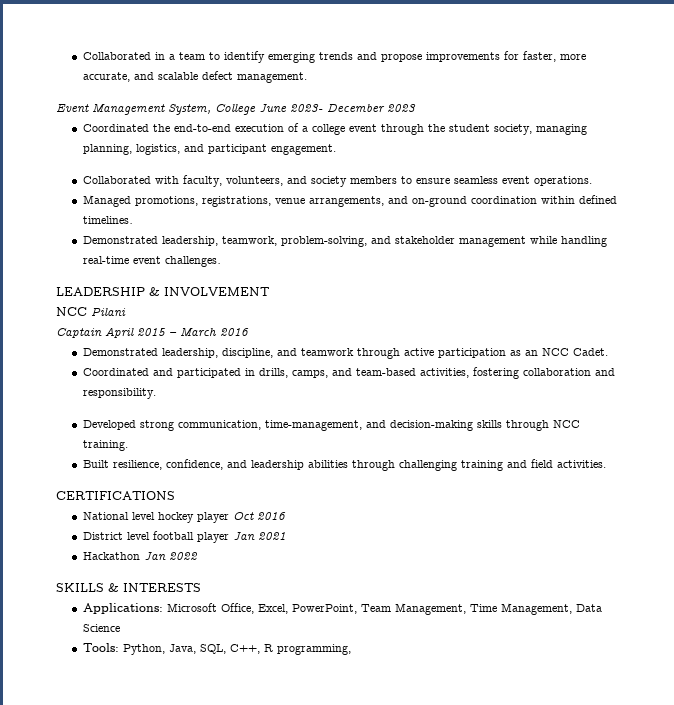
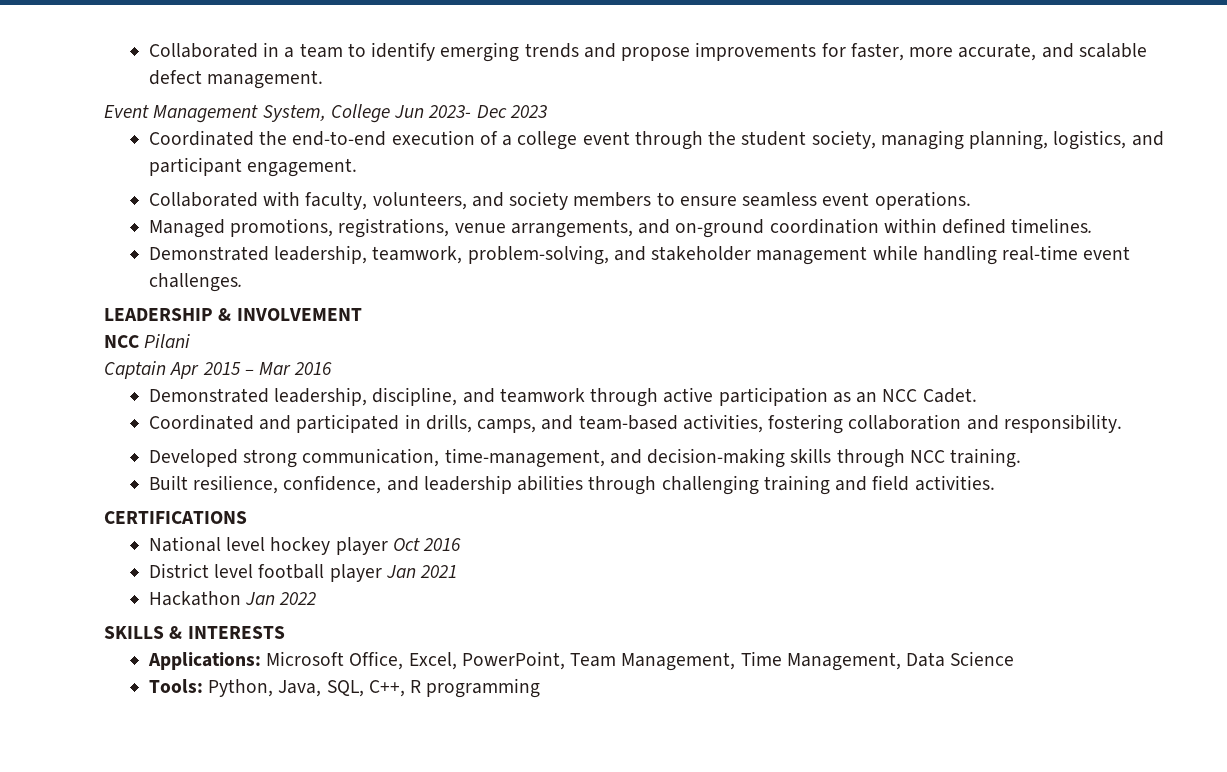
[259,103,385,113] June 2023- December -> [394,105,507,118] Jun 2023- Dec
[105,327,134,338] April -> [170,362,200,379] Apr
[180,328,217,337] March -> [259,362,292,375] Mar
[276,644,351,655] programming, -> [426,678,541,698] programming

